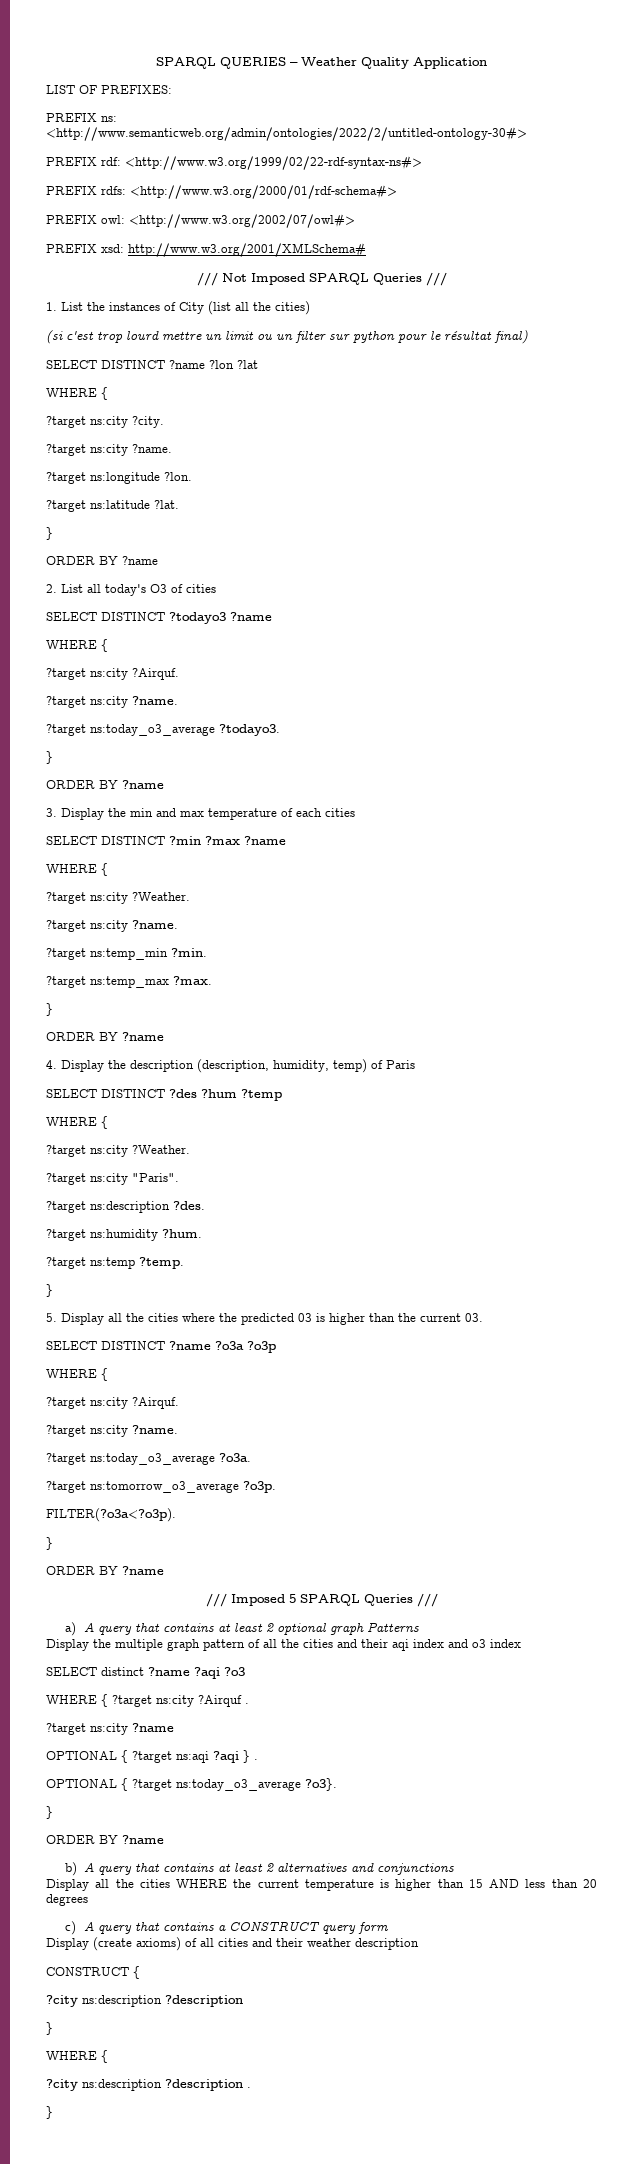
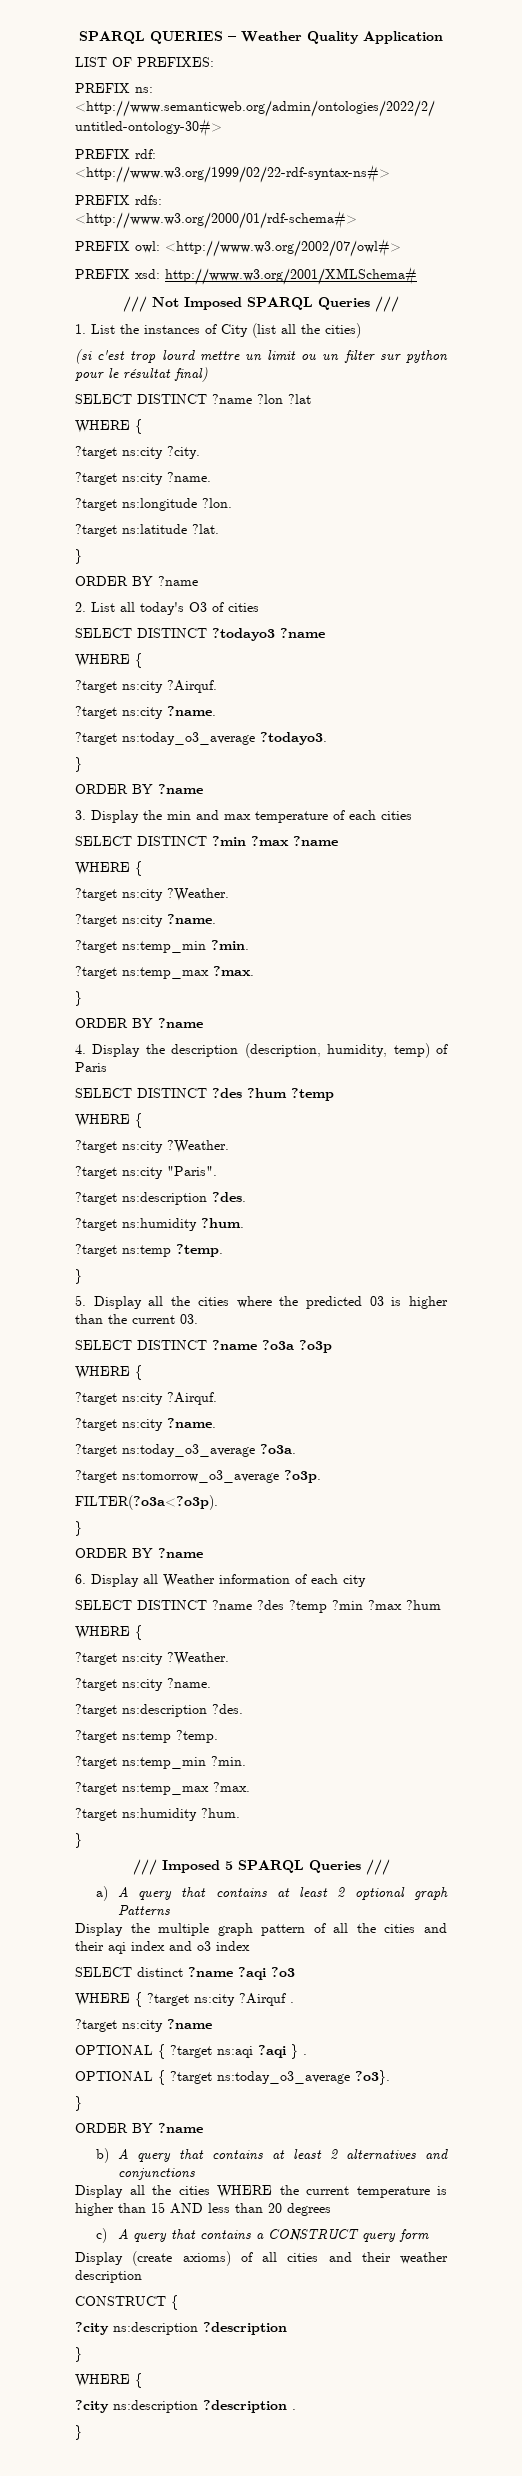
(164, 1570) none -> [75,1574,366,1587] [75,1600,441,1613] [75,1625,142,1640] [75,1652,229,1665] [75,1678,211,1691] [75,1704,243,1717] [75,1730,218,1743] [75,1756,246,1769] [75,1782,250,1795] [75,1808,240,1821] [75,1833,82,1848] // 6. Display all Weather information of each city // SELECT DISTINCT ?name ?des ?temp ?min ?max ?hum // WHERE { // ?target ns:city ?Weather. // ?target ns:city ?name. // ?target ns:description ?des. // ?target ns:temp ?temp. // ?target ns:temp_min ?min. // ?target ns:temp_max ?max. // ?target ns:humidity ?hum. // }

